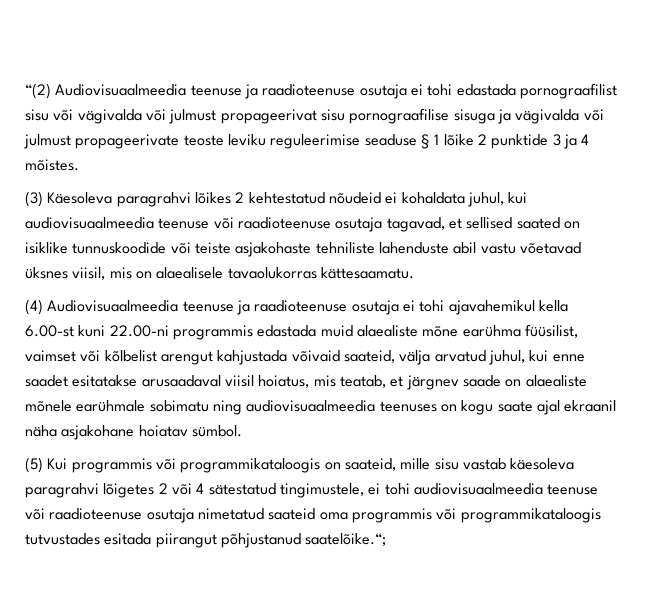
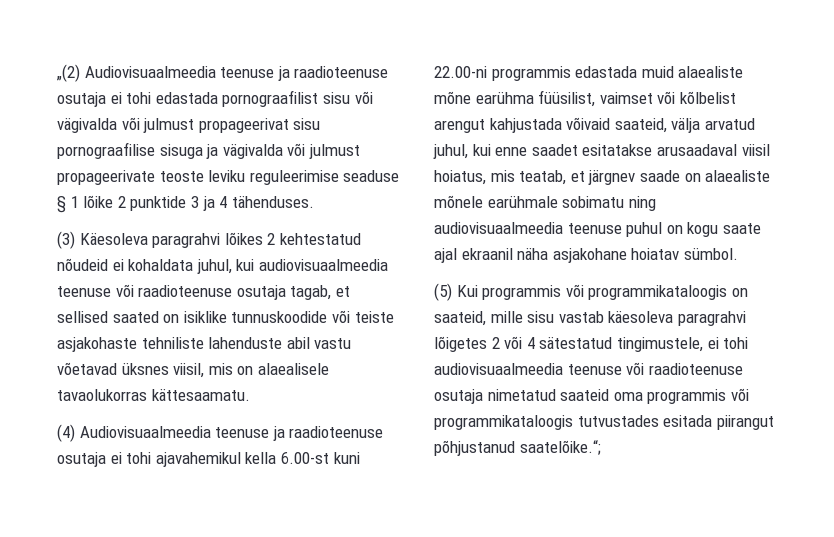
[25,83,51,99] “(2) -> [57,64,80,82] „(2)
[25,159,79,171] mõistes. -> [231,196,314,208] tähenduses.
[386,217,445,232] tagavad, -> [290,285,332,300] tagab,
[379,401,437,412] teenuses -> [567,222,663,237] teenuse puhul

